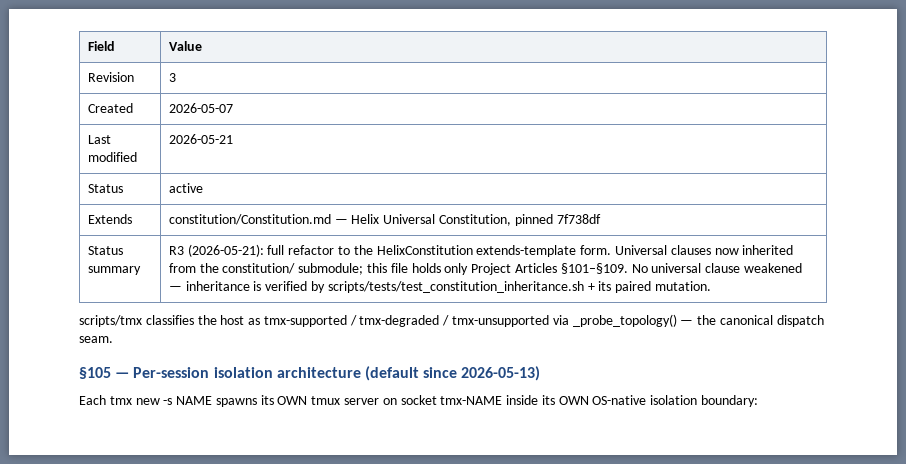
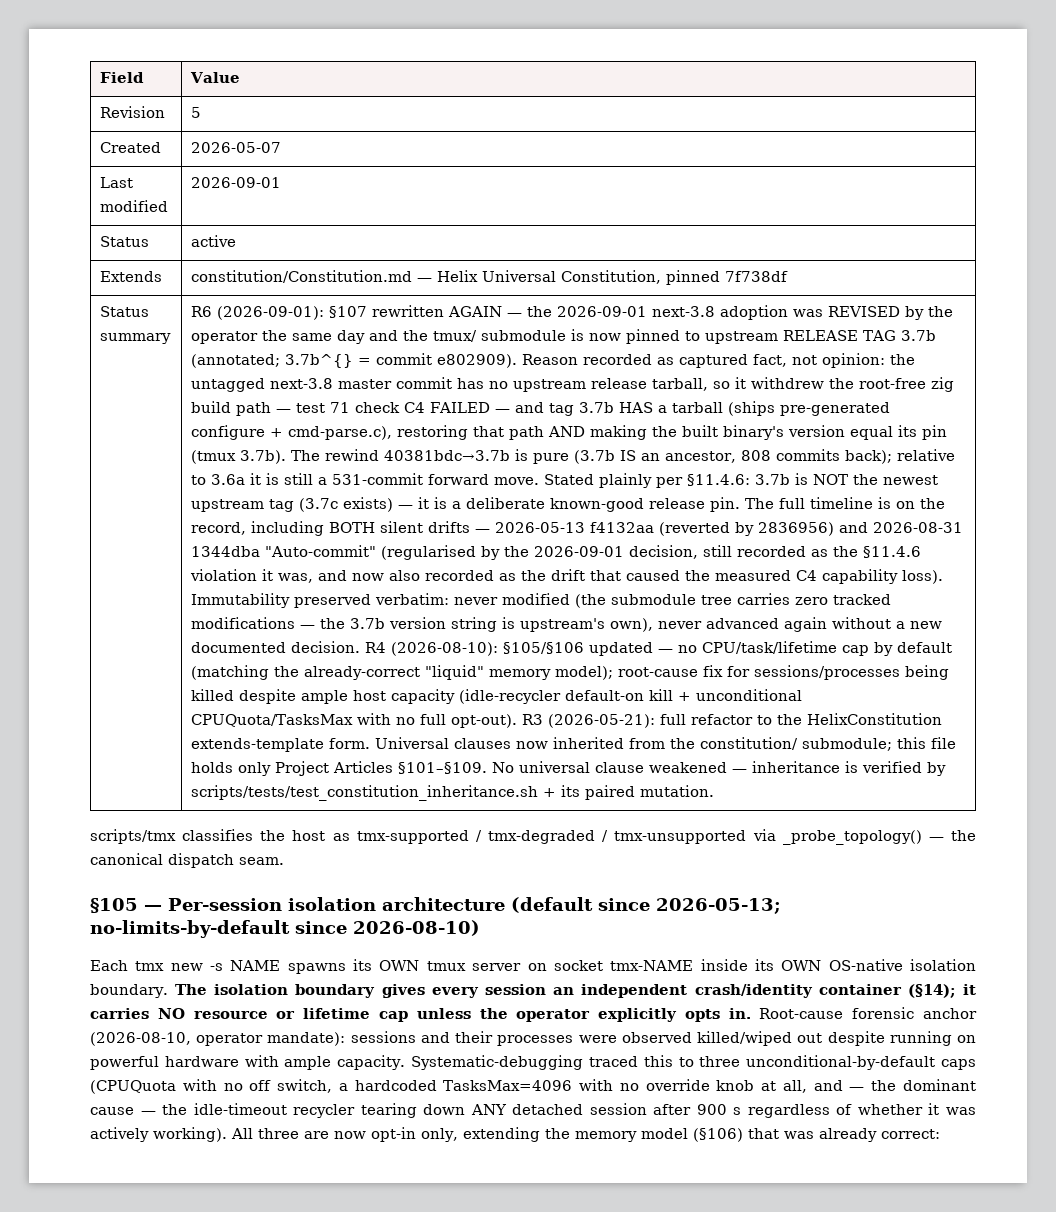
[168,73,176,82] 3 -> [190,107,201,118] 5
[168,134,233,144] 2026-05-21 -> [190,177,281,188] 2026-09-01
(141, 270) none -> [190,305,953,320] [190,329,936,344] [190,353,915,368] [190,377,954,392] [190,401,890,416] [190,425,947,440] [190,449,955,464] [190,473,938,488] [190,497,945,512] [190,521,963,536] [190,545,921,560] [189,569,943,584] [190,593,891,608] [190,617,942,632] [190,641,952,656] [190,665,949,680] [190,689,802,704] [190,713,517,728] R6 (2026-09-01): §107 rewritten AGAIN — the 2026-09-01 next-3.8 adoption was REVISED by the operator the same day and the tmux/ submodule is now pinned to upstream RELEASE TAG 3.7b (annotated; 3.7b^{} = commit e802909). Reason recorded as captured fact, not opinion: the untagged next-3.8 master commit has no upstream release tarball, so it withdrew the root-free zig build path — test 71 check C4 FAILED — and tag 3.7b HAS a tarball (ships pre-generated configure + cmd-parse.c), restoring that path AND making the built binary's version equal its pin (tmux 3.7b). The rewind 40381bdc→3.7b is pure (3.7b IS an ancestor, 808 commits back); relative to 3.6a it is still a 531-commit forward move. Stated plainly per §11.4.6: 3.7b is NOT the newest upstream tag (3.7c exists) — it is a deliberate known-good release pin. The full timeline is on the record, including BOTH silent drifts — 2026-05-13 f4132aa (reverted by 2836956) and 2026-08-31 1344dba "Auto-commit" (regularised by the 2026-09-01 decision, still recorded as the §11.4.6 violation it was, and now also recorded as the drift that caused the measured C4 capability loss). Immutability preserved verbatim: never modified (the submodule tree carries zero tracked modifications — the 3.7b version string is upstream's own), never advanced again without a new documented decision. R4 (2026-08-10): §105/§106 updated — no CPU/task/lifetime cap by default (matching the already-correct "liquid" memory model); root-cause fix for sessions/processes being killed despite ample host capacity (idle-recycler default-on kill + unconditional CPUQuota/TasksMax with no full opt-out).
[461,366,541,381] 2026-05-13) -> [656,898,781,914] [90,920,480,938] 2026-05-13; no-limits-by-default since 2026-08-10)
[701,395,759,407] boundary: -> [90,984,976,998] [90,1007,978,1022] [90,1031,977,1046] [90,1055,976,1070] [90,1079,976,1094] [90,1103,976,1118] [90,1127,940,1142] boundary. The isolation boundary gives every session an independent crash/identity container (§14); it carries NO resource or lifetime cap unless the operator explicitly opts in. Root-cause forensic anchor (2026-08-10, operator mandate): sessions and their processes were observed killed/wiped out despite running on powerful hardware with ample capacity. Systematic-debugging traced this to three unconditional-by-default caps (CPUQuota with no off switch, a hardcoded TasksMax=4096 with no override knob at all, and — the dominant cause — the idle-timeout recycler tearing down ANY detached session after 900 s regardless of whether it was actively working). All three are now opt-in only, extending the memory model (§106) that was already correct:

